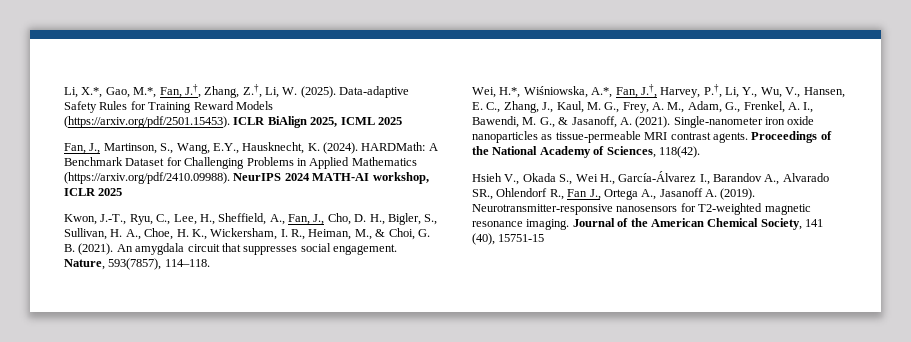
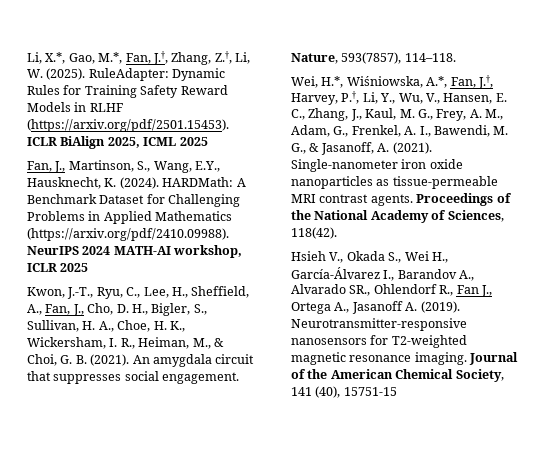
[339,86,410,98] [64,101,97,113] Data-adaptive Safety -> [88,68,226,81] RuleAdapter: Dynamic
(192, 107) none -> [140,85,179,98] Safety
(273, 105) none -> [74,102,123,112] in RLHF

